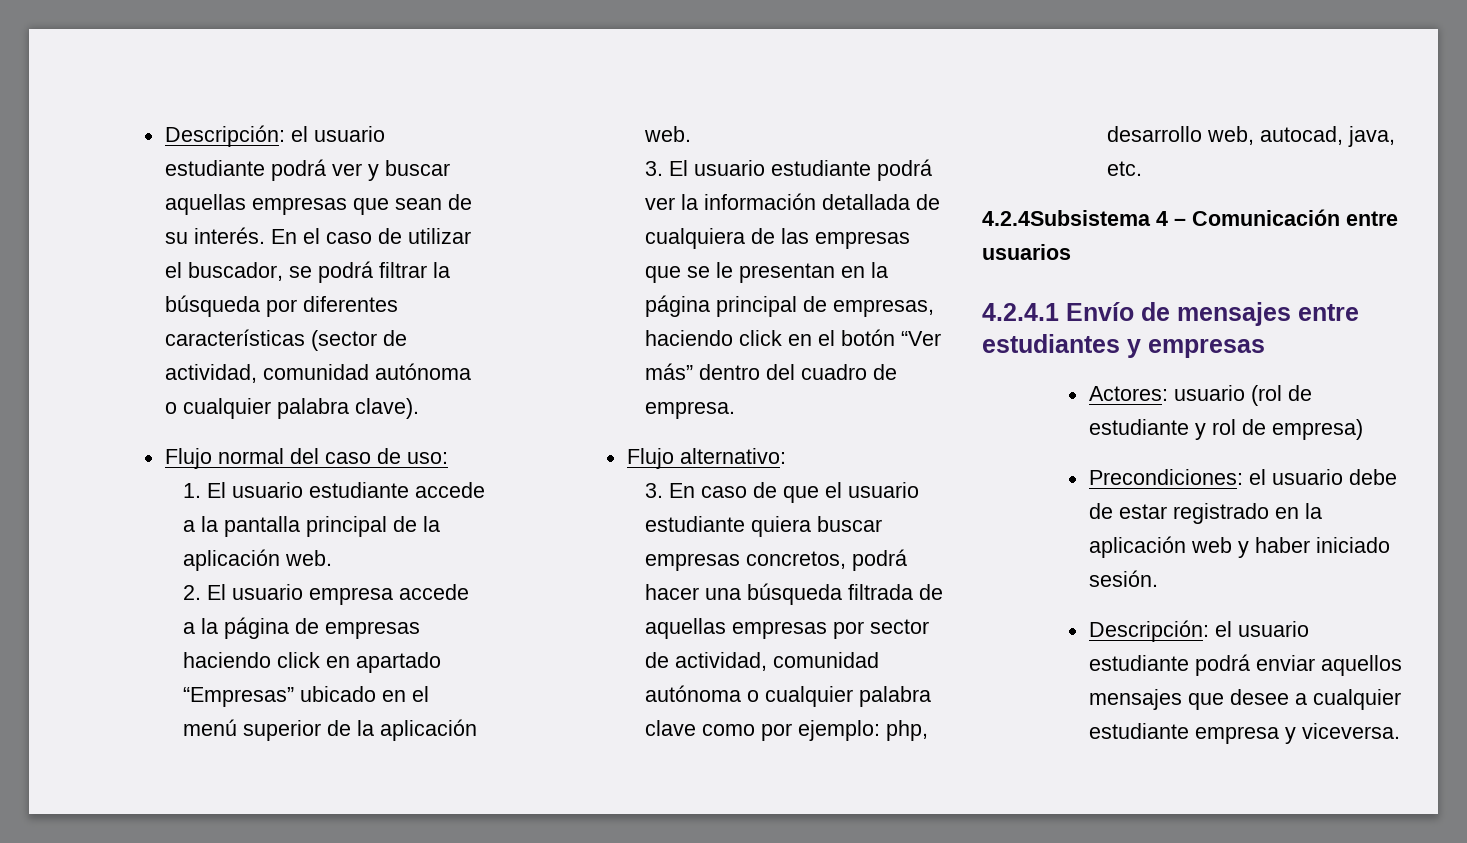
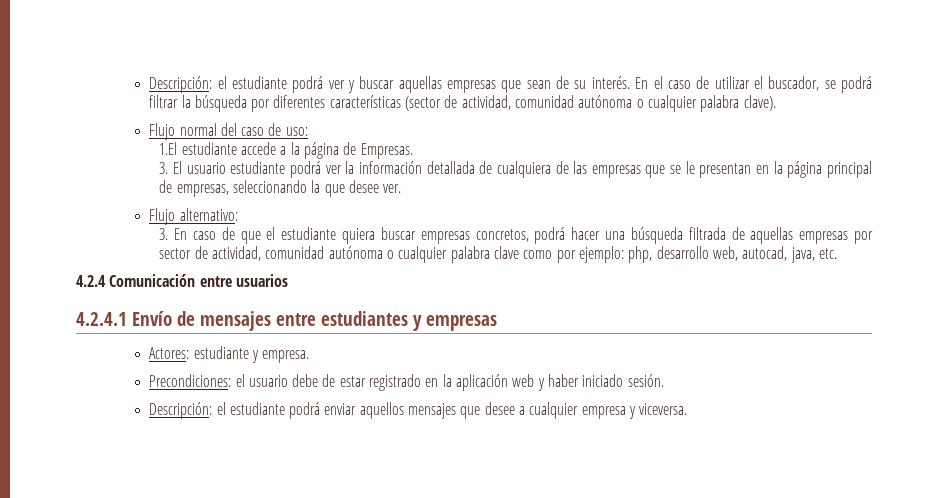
[164,125,385,147] Descripción: el usuario -> [149,76,227,93] Descripción: el
[182,482,303,498] 1. El usuario -> [159,142,178,155] 1.El
[223,516,440,537] [182,549,332,571] [182,584,469,605] [182,617,420,639] [182,652,441,673] [182,686,429,707] [182,719,477,741] [643,126,691,142] pantalla principal de la aplicación web. // 2. El usuario empresa accede a la página de empresas haciendo click en apartado “Empresas” ubicado en el menú superior de la aplicación web. -> [303,142,413,159] página de Empresas.
[644,329,941,346] [644,363,897,380] [644,401,735,419] haciendo click en el botón “Ver más” dentro del cuadro de empresa. -> [233,180,402,197] seleccionando la que desee ver.
[847,482,919,498] usuario -> (276, 233) none
[982,210,1186,226] 4.2.4Subsistema 4 – -> [76,275,106,287] 4.2.4
[1173,385,1312,406] [1088,419,1363,440] usuario (rol de estudiante y rol de empresa) -> [193,346,310,363] estudiante y empresa.
[1237,621,1309,637] usuario -> (226, 408) none
[1088,723,1189,739] estudiante -> (579, 410) none

